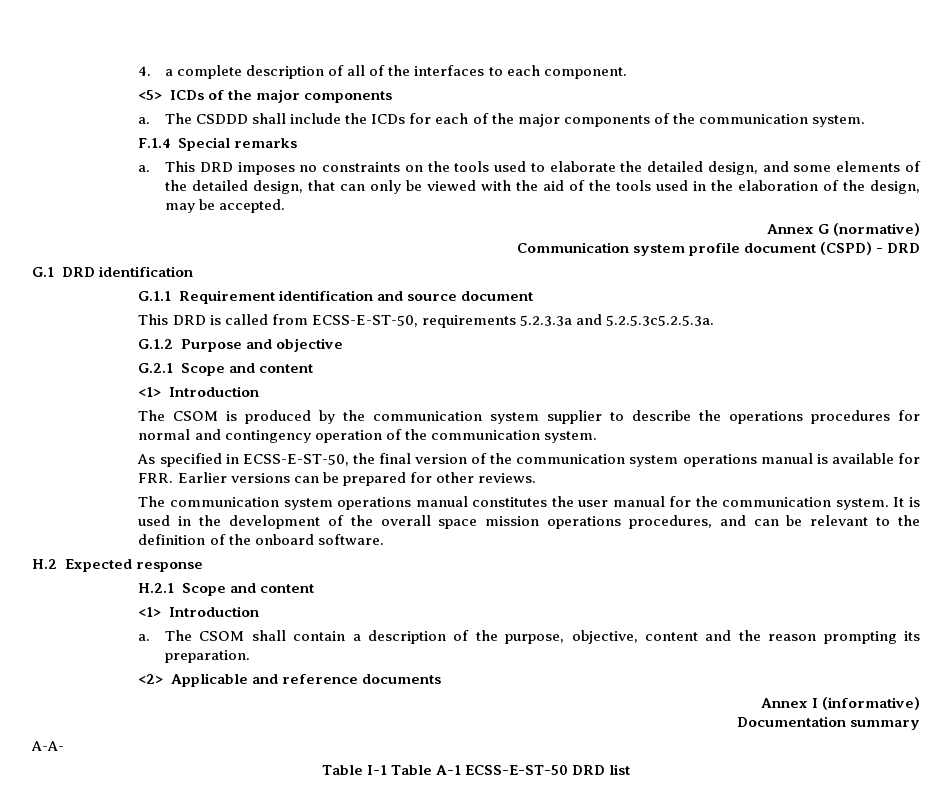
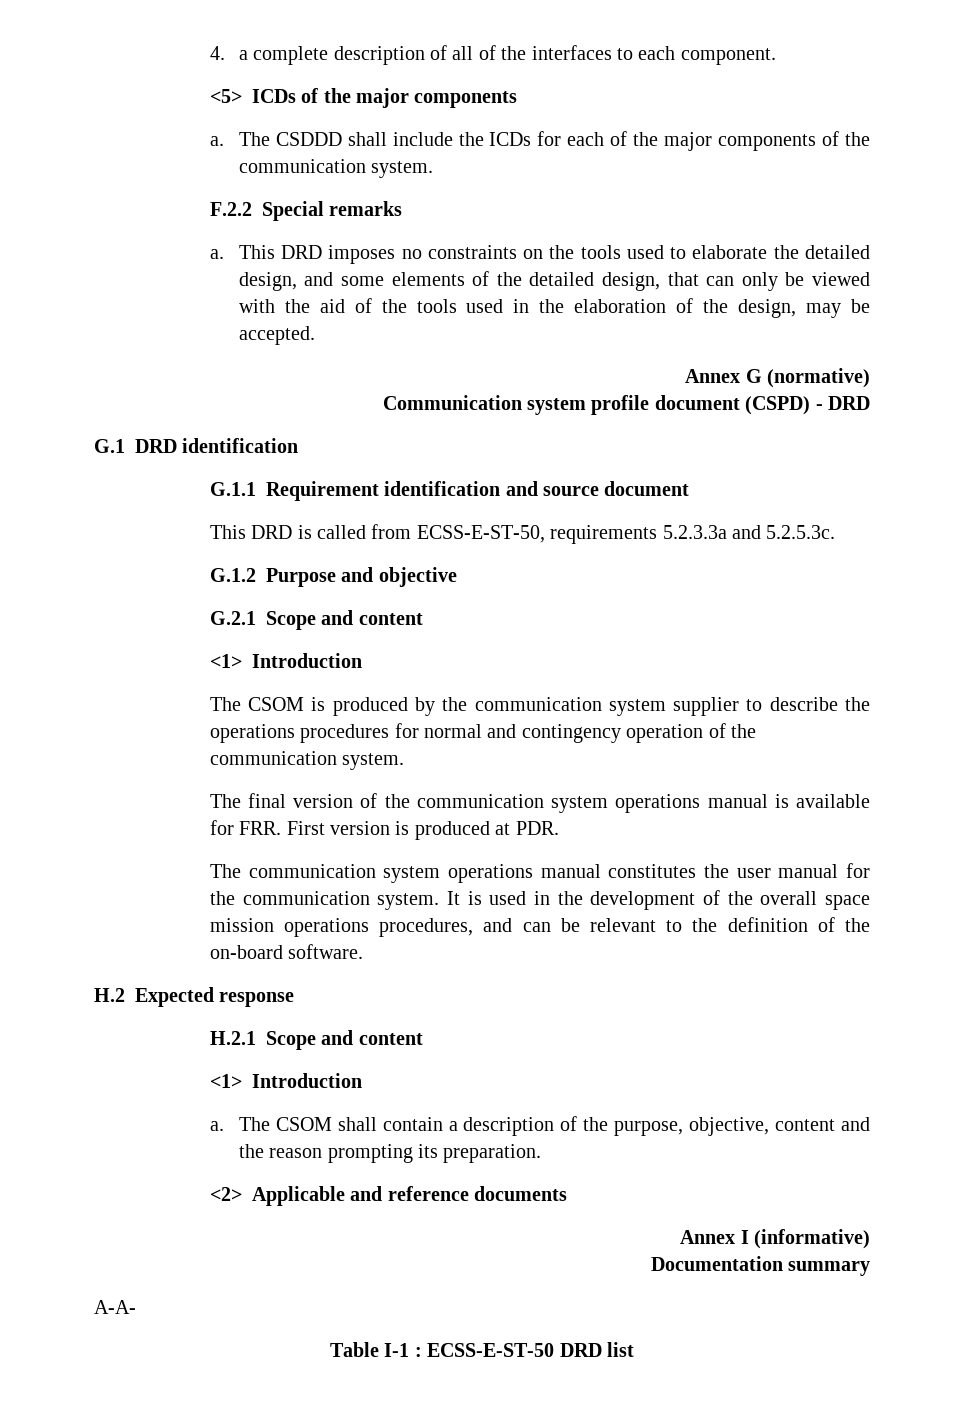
[138,138,171,148] F.1.4 -> [209,202,252,216] F.2.2
[605,315,714,326] 5.2.5.3c5.2.5.3a. -> [766,525,836,539] 5.2.5.3c.
[137,453,375,467] As specified in ECSS-E-ST-50, the -> [209,794,241,808] The
[177,472,536,486] Earlier versions can be prepared for other reviews. -> [286,821,559,840] First version is produced at PDR.
[254,534,314,545] onboard -> [209,945,283,959] on-board
[390,765,461,775] Table A-1 -> [414,1347,422,1357] :

